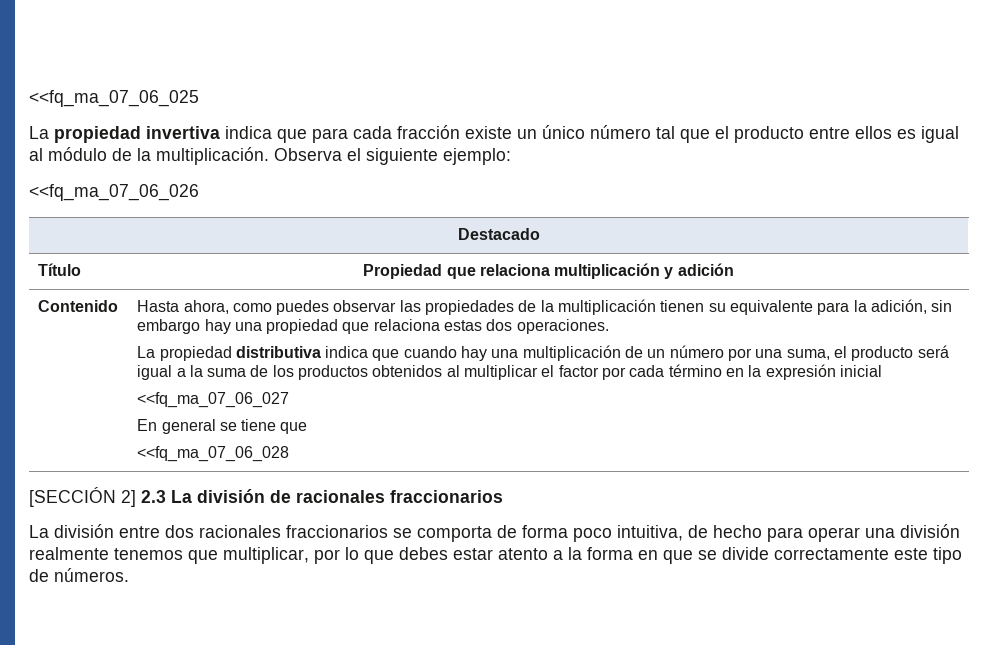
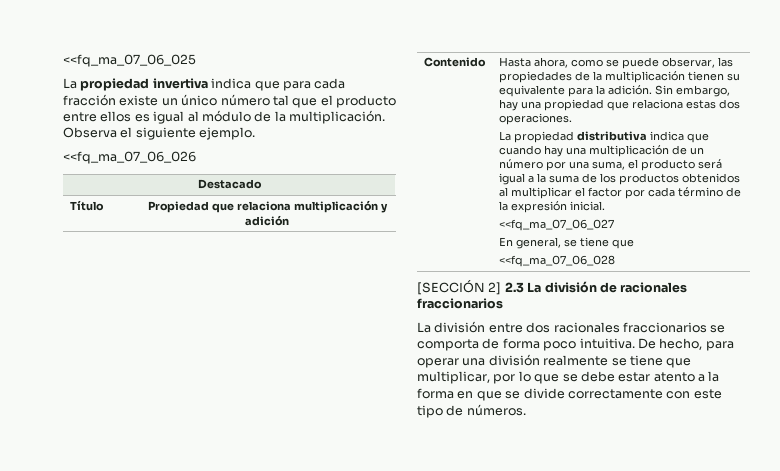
[443,148,511,165] ejemplo: -> [199,127,256,140] ejemplo.
[276,300,397,315] puedes observar -> [605,57,715,69] se puede observar,
[870,299,953,314] [137,319,201,334] adición, sin embargo -> [607,85,730,97] adición. Sin embargo,
[725,368,744,377] en -> [725,187,741,197] de
[839,365,882,377] inicial -> [569,201,605,211] inicial.
[161,419,216,434] general -> [515,237,561,249] general,
[617,525,762,541] intuitiva, de hecho -> [579,338,703,350] intuitiva. De hecho,
[114,548,183,560] tenemos -> [611,355,663,366] se tiene
[399,547,448,560] debes -> [562,371,615,382] se debe
(889, 554) none -> [666,391,691,399] con

